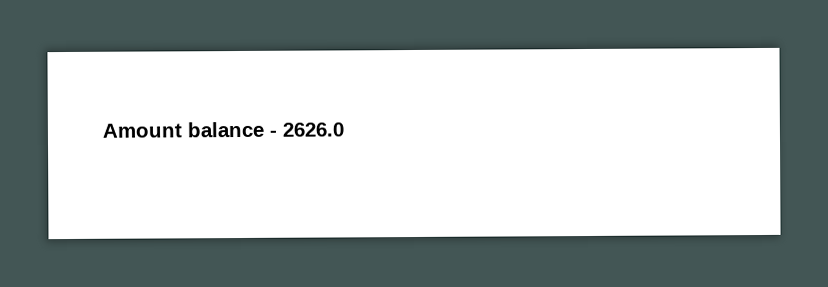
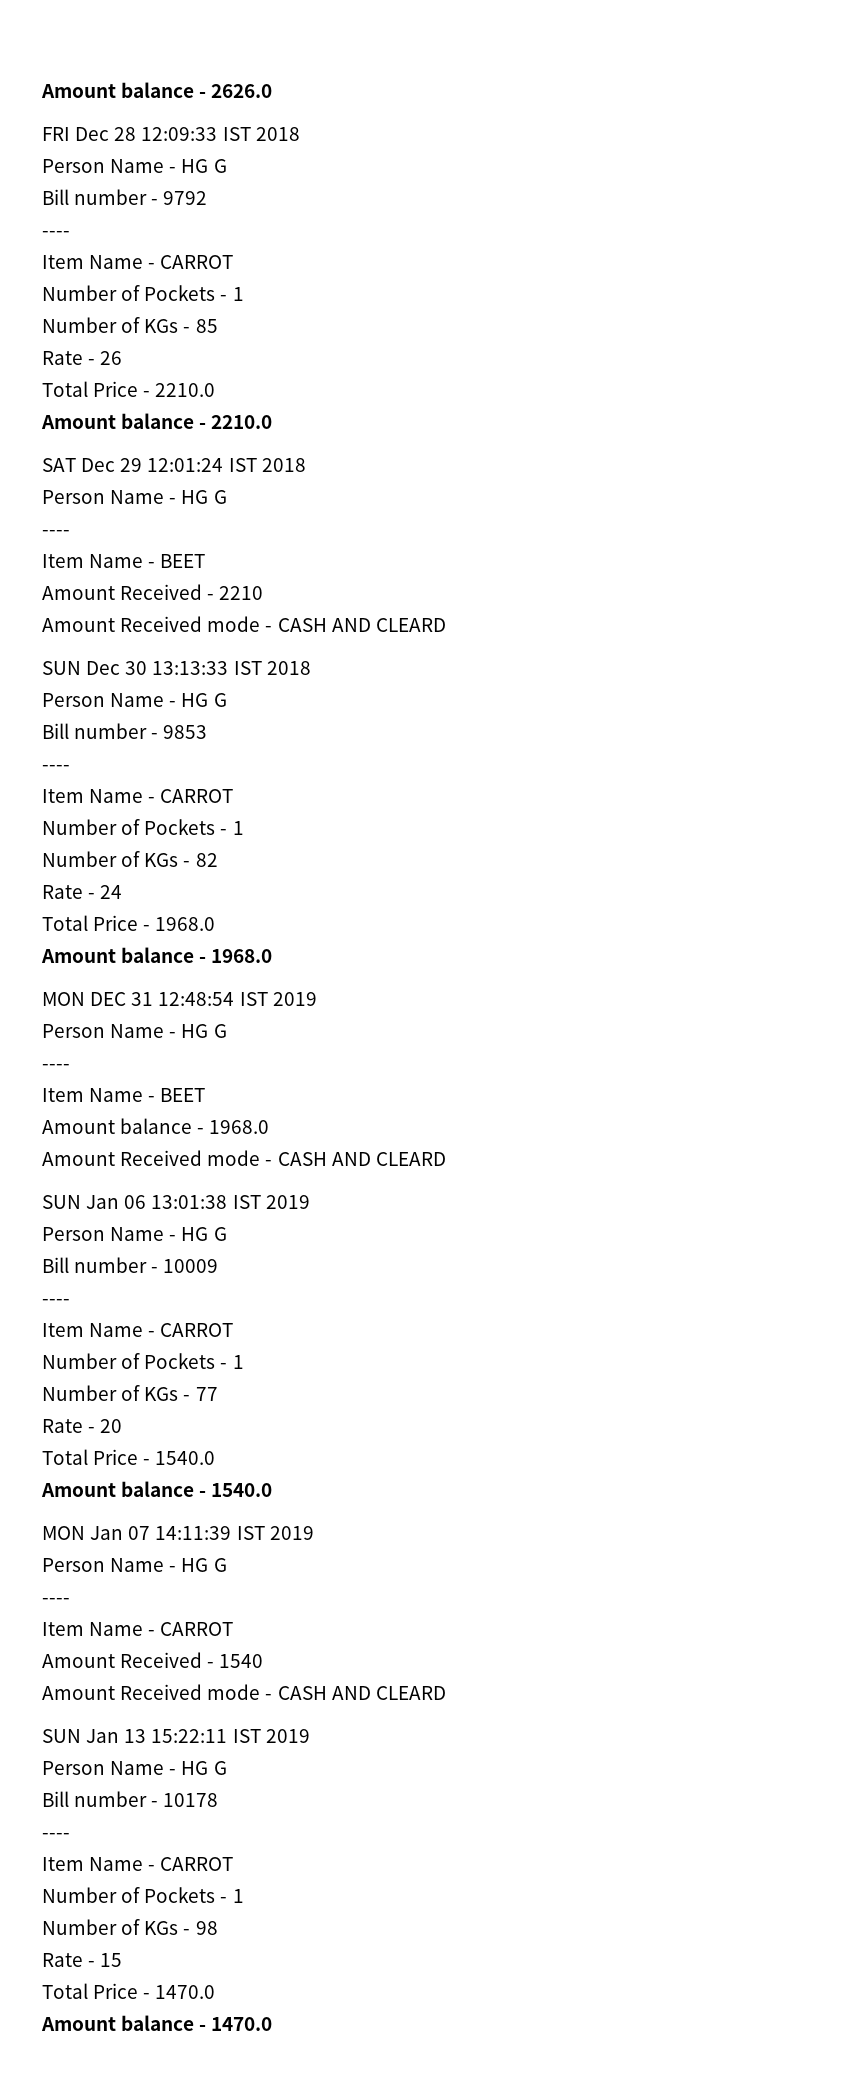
(344, 129) none -> [42,127,300,141] [42,159,227,173] [42,189,208,205] [42,231,70,237] [42,255,234,269] [42,285,244,301] [42,317,218,333] [42,351,123,365] [42,381,216,397] [41,413,273,429] [42,458,306,472] [42,490,227,504] [42,530,70,536] [42,554,206,568] [42,584,264,600] [42,616,446,632] [42,661,311,675] [42,693,227,707] [42,723,208,739] [42,765,70,771] [42,789,234,803] [42,819,244,835] [42,851,218,867] [42,885,123,899] [42,915,216,931] [41,947,273,963] [42,992,317,1006] [42,1024,227,1038] [42,1064,70,1070] [42,1088,206,1102] [42,1118,270,1134] [42,1150,446,1166] [42,1195,310,1209] [42,1227,227,1241] [42,1257,219,1273] [42,1299,70,1305] [42,1323,234,1337] [42,1353,244,1369] [42,1385,218,1401] [42,1419,123,1433] [42,1449,216,1465] [41,1481,273,1497] [42,1526,314,1540] [42,1558,227,1572] [42,1598,70,1604] [42,1622,234,1636] [42,1652,264,1668] [42,1684,446,1700] [42,1729,310,1743] [42,1761,227,1775] [42,1791,219,1807] [42,1833,70,1839] [42,1857,234,1871] [42,1887,244,1903] [42,1919,218,1935] [42,1953,123,1967] [42,1983,216,1999] [41,2015,273,2031] // FRI Dec 28 12:09:33 IST 2018 // Person Name - HG G // Bill number - 9792 // ---- // Item Name - CARROT // Number of Pockets - 1 // Number of KGs - 85 // Rate - 26 // Total Price - 2210.0 // Amount balance - 2210.0 // SAT Dec 29 12:01:24 IST 2018 // Person Name - HG G // ---- // Item Name - BEET // Amount Received - 2210 // Amount Received mode - CASH AND CLEARD // SUN Dec 30 13:13:33 IST 2018 // Person Name - HG G // Bill number - 9853 // ---- // Item Name - CARROT // Number of Pockets - 1 // Number of KGs - 82 // Rate - 24 // Total Price - 1968.0 // Amount balance - 1968.0 // MON DEC 31 12:48:54 IST 2019 // Person Name - HG G // ---- // Item Name - BEET // Amount balance - 1968.0 // Amount Received mode - CASH AND CLEARD // SUN Jan 06 13:01:38 IST 2019 // Person Name - HG G // Bill number - 10009 // ---- // Item Name - CARROT // Number of Pockets - 1 // Number of KGs - 77 // Rate - 20 // Total Price - 1540.0 // Amount balance - 1540.0 // MON Jan 07 14:11:39 IST 2019 // Person Name - HG G // ---- // Item Name - CARROT // Amount Received - 1540 // Amount Received mode - CASH AND CLEARD // SUN Jan 13 15:22:11 IST 2019 // Person Name - HG G // Bill number - 10178 // ---- // Item Name - CARROT // Number of Pockets - 1 // Number of KGs - 98 // Rate - 15 // Total Price - 1470.0 // Amount balance - 1470.0

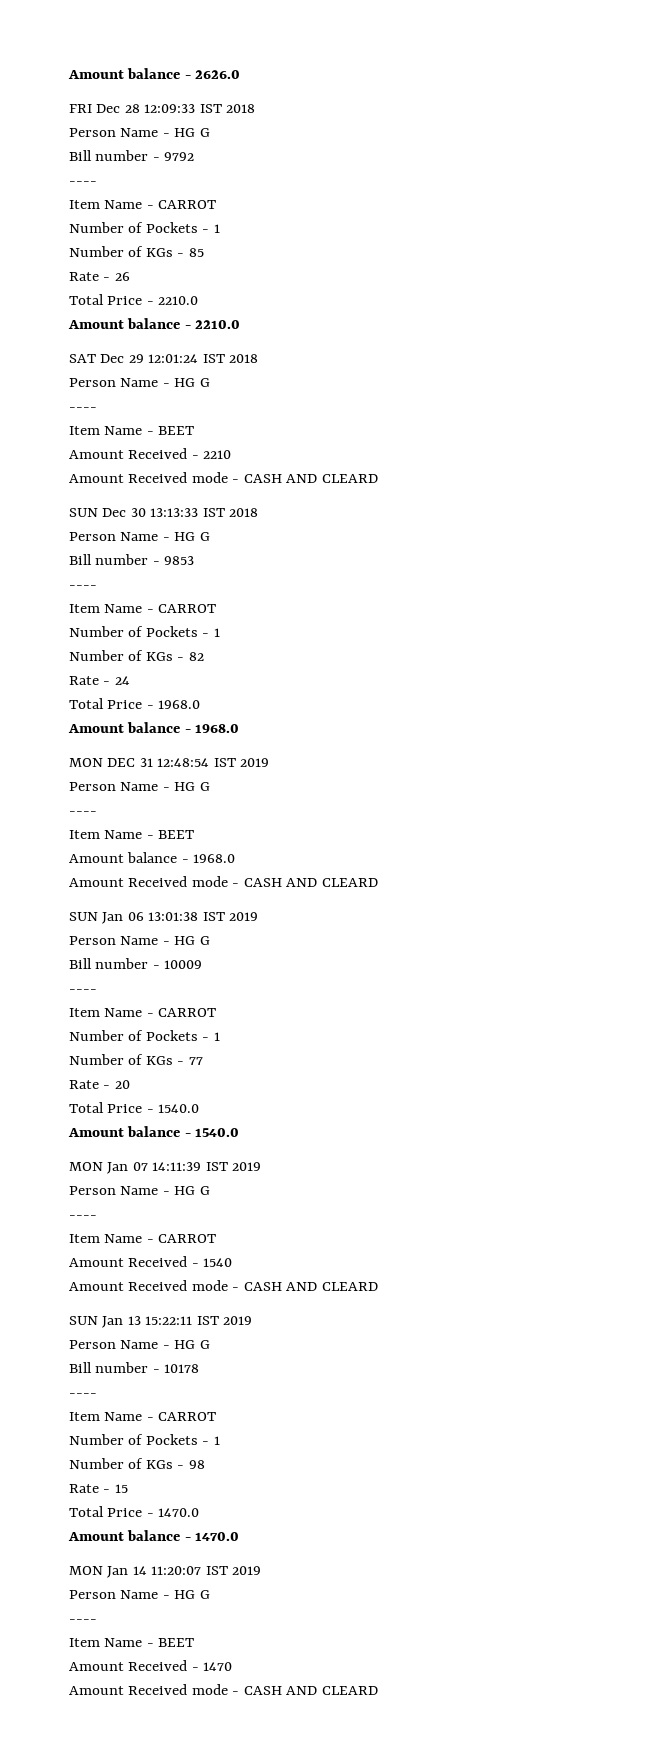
(273, 2024) none -> [69,1566,262,1578] [69,1590,210,1599] [69,1619,97,1623] [69,1638,195,1647] [69,1660,233,1671] [69,1684,378,1695] // MON Jan 14 11:20:07 IST 2019 // Person Name - HG G // ---- // Item Name - BEET // Amount Received - 1470 // Amount Received mode - CASH AND CLEARD

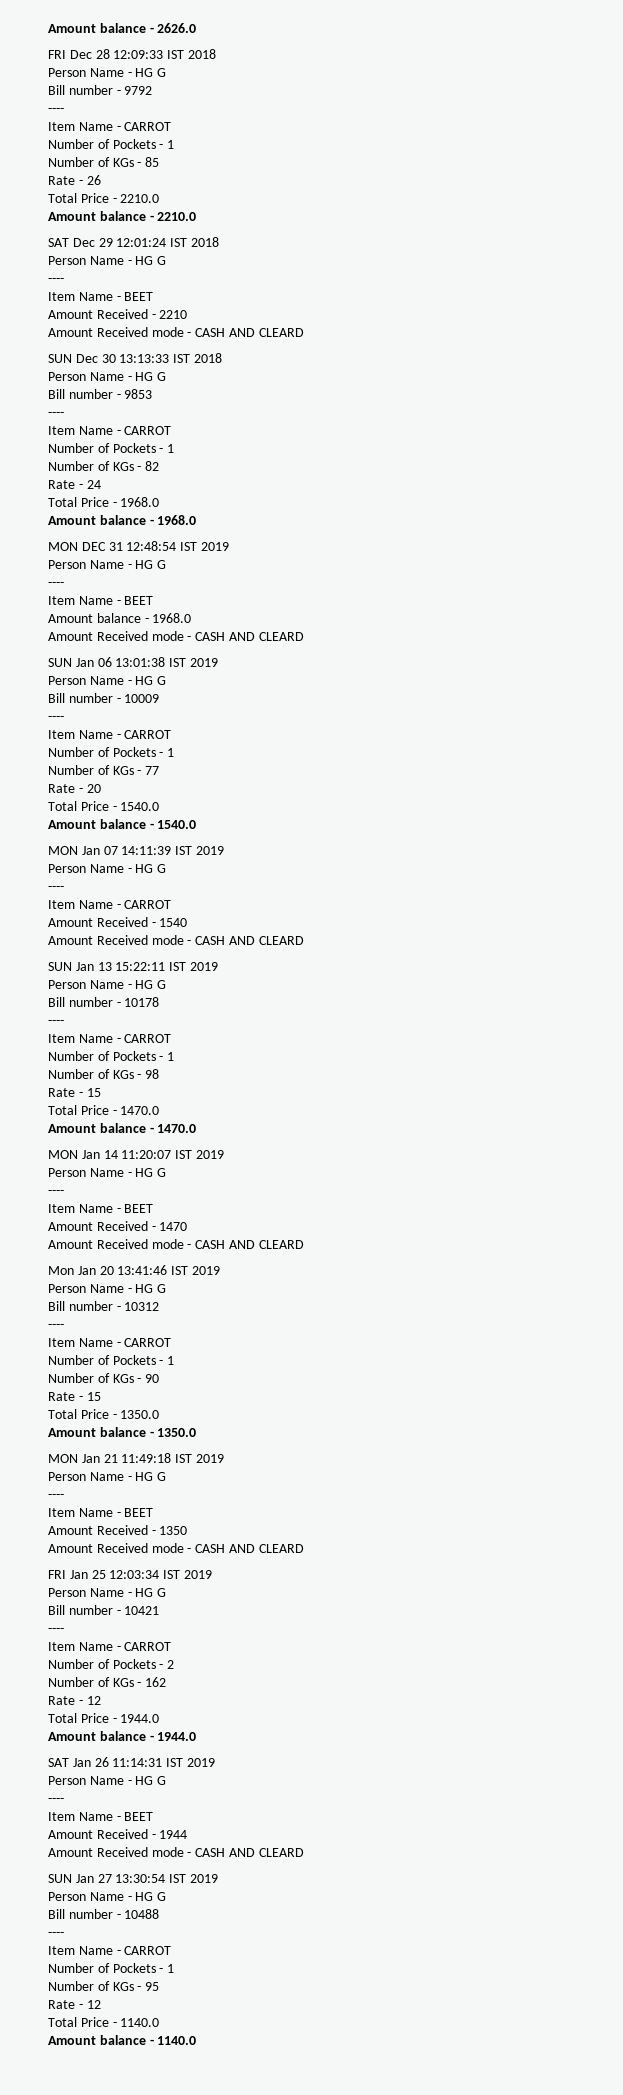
(378, 1690) none -> [48,1265,220,1275] [48,1284,167,1293] [48,1301,160,1311] [48,1324,64,1329] [48,1338,172,1347] [48,1355,175,1365] [48,1373,160,1383] [48,1392,101,1401] [48,1409,160,1419] [48,1427,197,1437] [48,1453,224,1463] [48,1472,167,1481] [48,1494,64,1499] [48,1508,154,1517] [48,1525,188,1535] [48,1543,304,1553] [48,1570,212,1579] [48,1588,167,1597] [48,1605,160,1615] [48,1628,64,1633] [48,1642,172,1651] [48,1659,175,1669] [48,1677,167,1687] [48,1696,101,1705] [48,1713,160,1723] [48,1731,197,1741] [48,1757,215,1767] [48,1776,167,1785] [48,1798,64,1803] [48,1812,154,1821] [48,1829,188,1839] [48,1847,304,1857] [48,1874,218,1883] [48,1892,167,1901] [48,1909,160,1919] [48,1932,64,1937] [48,1946,172,1955] [48,1963,175,1973] [48,1981,160,1991] [48,2000,101,2009] [48,2017,160,2027] [48,2035,197,2045] // Mon Jan 20 13:41:46 IST 2019 // Person Name - HG G // Bill number - 10312 // ---- // Item Name - CARROT // Number of Pockets - 1 // Number of KGs - 90 // Rate - 15 // Total Price - 1350.0 // Amount balance - 1350.0 // MON Jan 21 11:49:18 IST 2019 // Person Name - HG G // ---- // Item Name - BEET // Amount Received - 1350 // Amount Received mode - CASH AND CLEARD // FRI Jan 25 12:03:34 IST 2019 // Person Name - HG G // Bill number - 10421 // ---- // Item Name - CARROT // Number of Pockets - 2 // Number of KGs - 162 // Rate - 12 // Total Price - 1944.0 // Amount balance - 1944.0 // SAT Jan 26 11:14:31 IST 2019 // Person Name - HG G // ---- // Item Name - BEET // Amount Received - 1944 // Amount Received mode - CASH AND CLEARD // SUN Jan 27 13:30:54 IST 2019 // Person Name - HG G // Bill number - 10488 // ---- // Item Name - CARROT // Number of Pockets - 1 // Number of KGs - 95 // Rate - 12 // Total Price - 1140.0 // Amount balance - 1140.0

